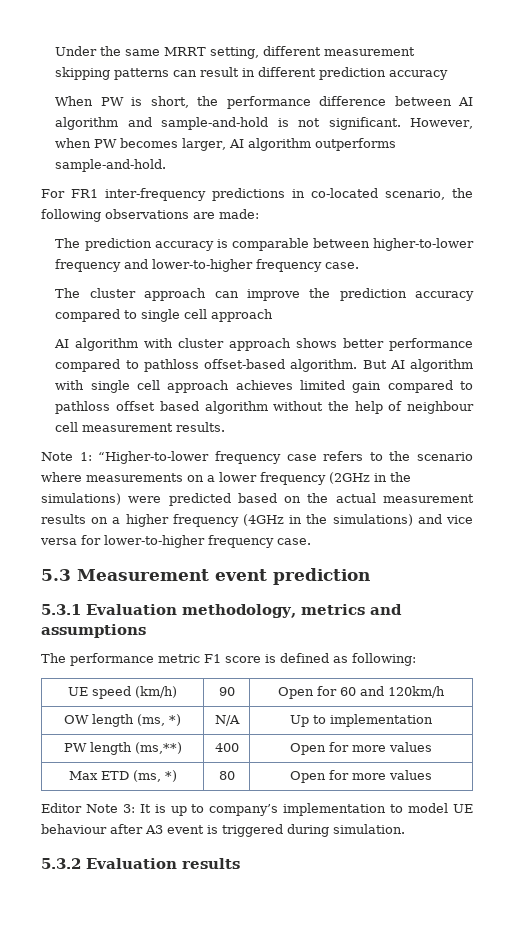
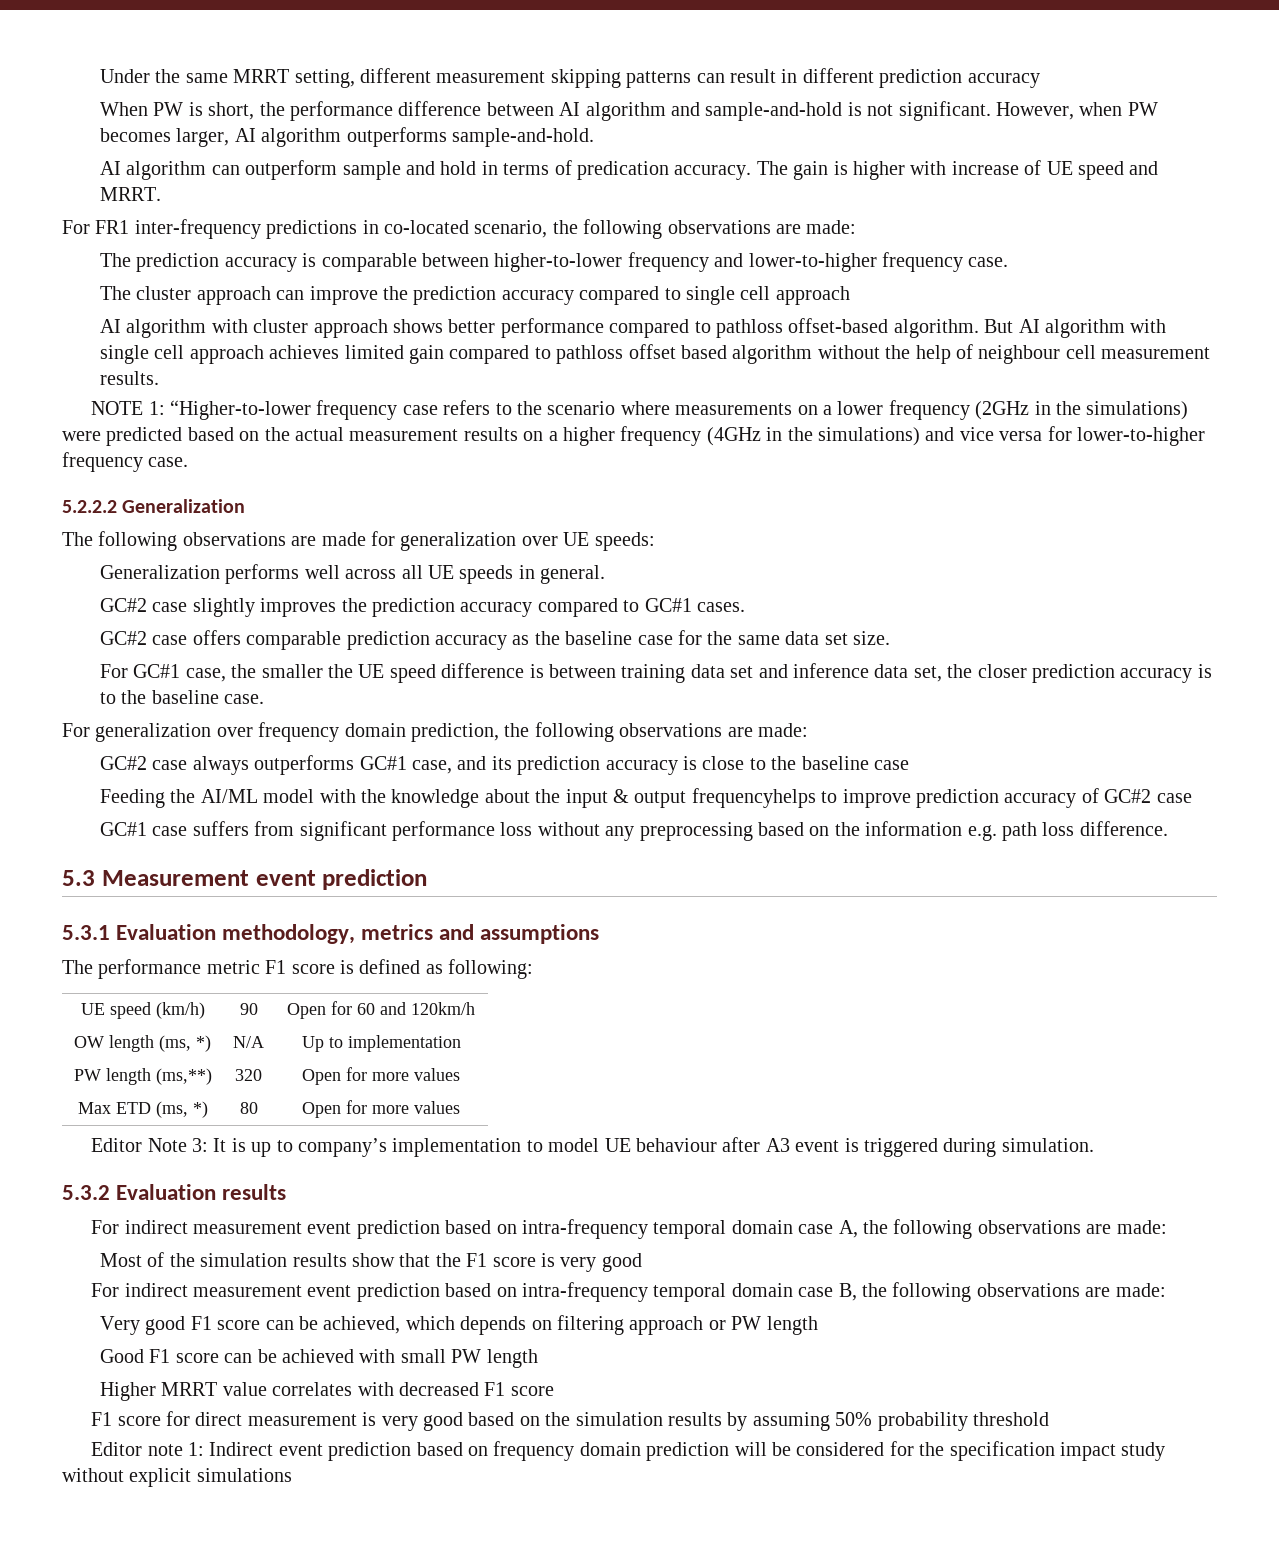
(167, 165) none -> [99,160,1159,180] [99,187,161,201] // AI algorithm can outperform sample and hold in terms of predication accuracy. The gain is higher with increase of UE speed and MRRT.
[41,452,73,461] Note -> [91,401,144,415] NOTE
(311, 541) none -> [62,499,246,513] [62,531,655,551] [99,564,606,584] [99,598,745,617] [99,630,890,650] [99,663,1212,683] [99,690,265,704] [62,722,808,742] [99,755,909,775] [99,788,1192,808] [99,821,1168,841] // 5.2.2.2 Generalization // The following observations are made for generalization over UE speeds: // Generalization performs well across all UE speeds in general. // GC#2 case slightly improves the prediction accuracy compared to GC#1 cases. // GC#2 case offers comparable prediction accuracy as the baseline case for the same data set size. // For GC#1 case, the smaller the UE speed difference is between training data set and inference data set, the closer prediction accuracy is to the baseline case. // For generalization over frequency domain prediction, the following observations are made: // GC#2 case always outperforms GC#1 case, and its prediction accuracy is close to the baseline case // Feeding the AI/ML model with the knowledge about the input & output frequencyhelps to improve prediction accuracy of GC#2 case // GC#1 case suffers from significant performance loss without any preprocessing based on the information e.g. path loss difference.
[214,743,239,752] 400 -> [235,1069,262,1081] 320
(240, 863) none -> [91,1219,1167,1239] [99,1252,642,1272] [91,1282,1166,1302] [99,1315,818,1335] [99,1349,538,1368] [99,1382,554,1401] [91,1411,1050,1431] [91,1441,1166,1461] [62,1468,292,1487] // For indirect measurement event prediction based on intra-frequency temporal domain case A, the following observations are made: // Most of the simulation results show that the F1 score is very good // For indirect measurement event prediction based on intra-frequency temporal domain case B, the following observations are made: // Very good F1 score can be achieved, which depends on filtering approach or PW length // Good F1 score can be achieved with small PW length // Higher MRRT value correlates with decreased F1 score // F1 score for direct measurement is very good based on the simulation results by assuming 50% probability threshold // Editor note 1: Indirect event prediction based on frequency domain prediction will be considered for the specification impact study without explicit simulations

